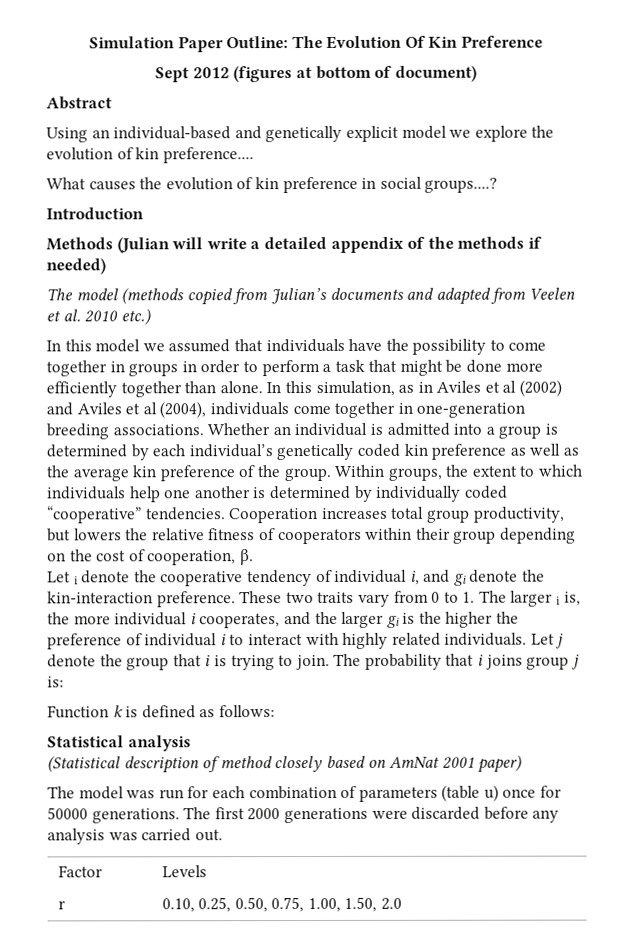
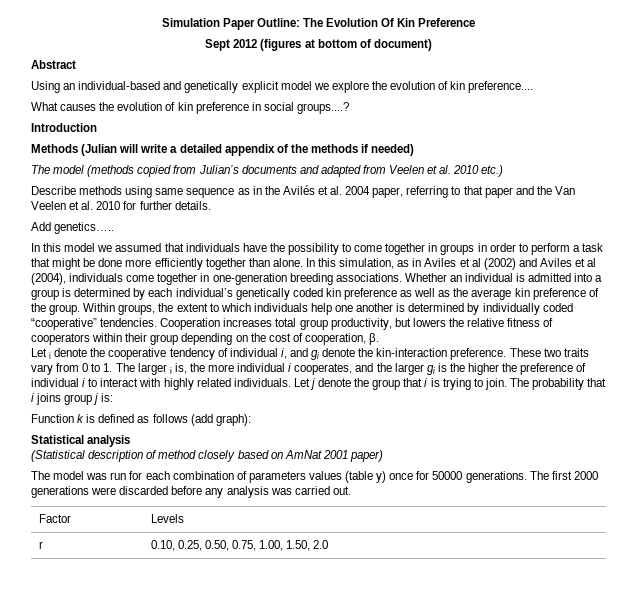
(151, 317) none -> [31,185,575,198] [31,201,211,210] [31,222,115,234] // Describe methods using same sequence as in the Avilés et al. 2004 paper, referring to that paper and the Van Veelen et al. 2010 for further details. // Add genetics…..
[218,705,275,718] follows: -> [152,414,251,426] follows (add graph):
[441,784,499,802] (table u) -> [308,471,387,483] values (table y)

